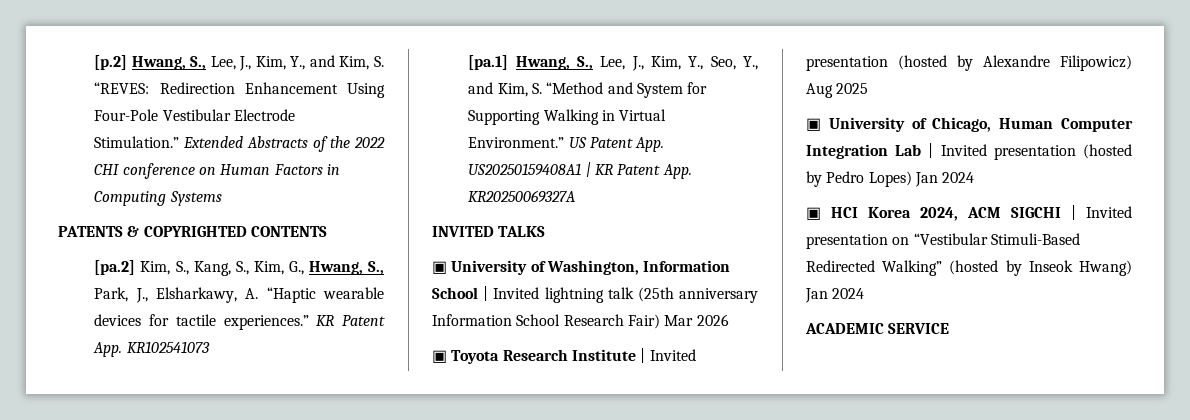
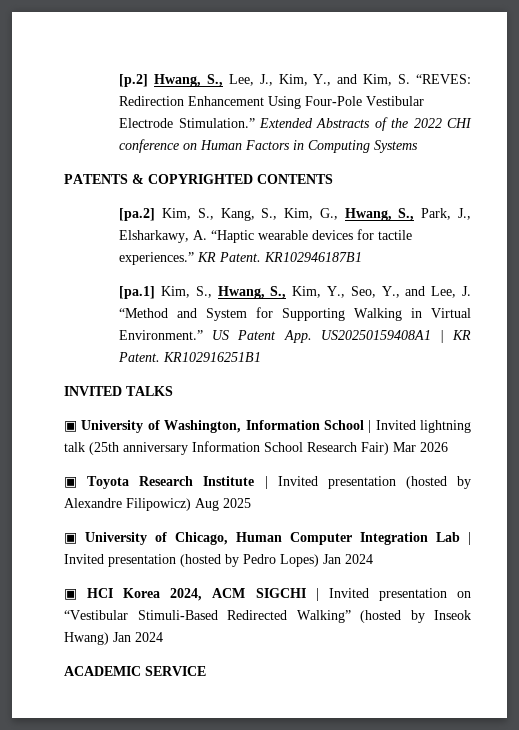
[342,315,385,326] [93,341,210,357] [468,55,644,71] Patent App. KR102541073 // [pa.1] Hwang, S., Lee, J., -> [219,252,363,262] [119,286,287,299] Patent. KR102946187B1 // [pa.1] Kim, S., Hwang, S.,
[497,83,543,97] Kim, S. -> [431,286,472,298] Lee, J.
[617,164,692,179] [468,190,576,203] Patent App. KR20250069327A -> [118,352,262,362] Patent. KR102916251B1

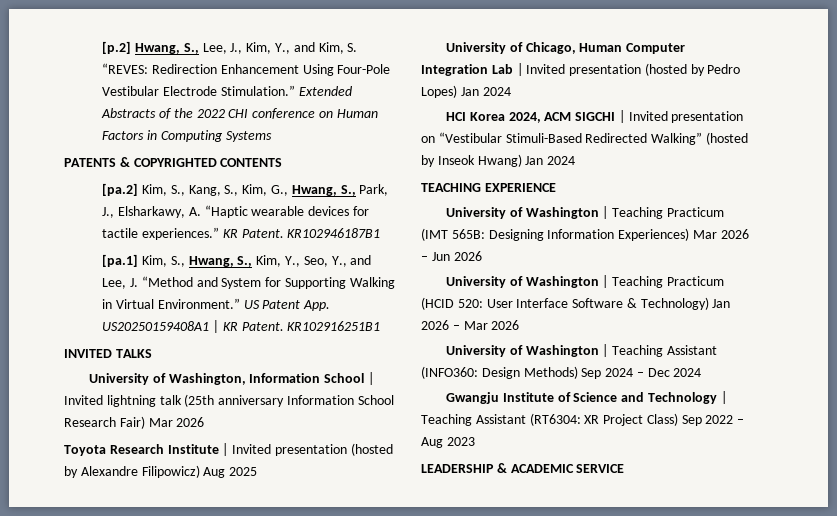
[64,421,77,432] ▣ -> (152, 353) none
[64,477,77,488] ▣ -> (205, 422) none
[64,533,77,544] ▣ -> (258, 471) none
[64,589,77,600] ▣ -> (511, 91) none
(163, 637) none -> [421,183,556,192] [446,206,724,219] [421,228,749,241] [421,251,482,261] [446,275,724,288] [421,297,731,310] [421,320,520,330] [446,344,717,357] [421,366,702,379] [446,391,727,404] [421,413,745,426] [421,437,475,448] [421,463,507,473] TEACHING EXPERIENCE // University of Washington | Teaching Practicum (IMT 565B: Designing Information Experiences) Mar 2026 – Jun 2026 // University of Washington | Teaching Practicum (HCID 520: User Interface Software & Technology) Jan 2026 – Mar 2026 // University of Washington | Teaching Assistant (INFO360: Design Methods) Sep 2024 – Dec 2024 // Gwangju Institute of Science and Technology | Teaching Assistant (RT6304: XR Project Class) Sep 2022 – Aug 2023 // LEADERSHIP &

